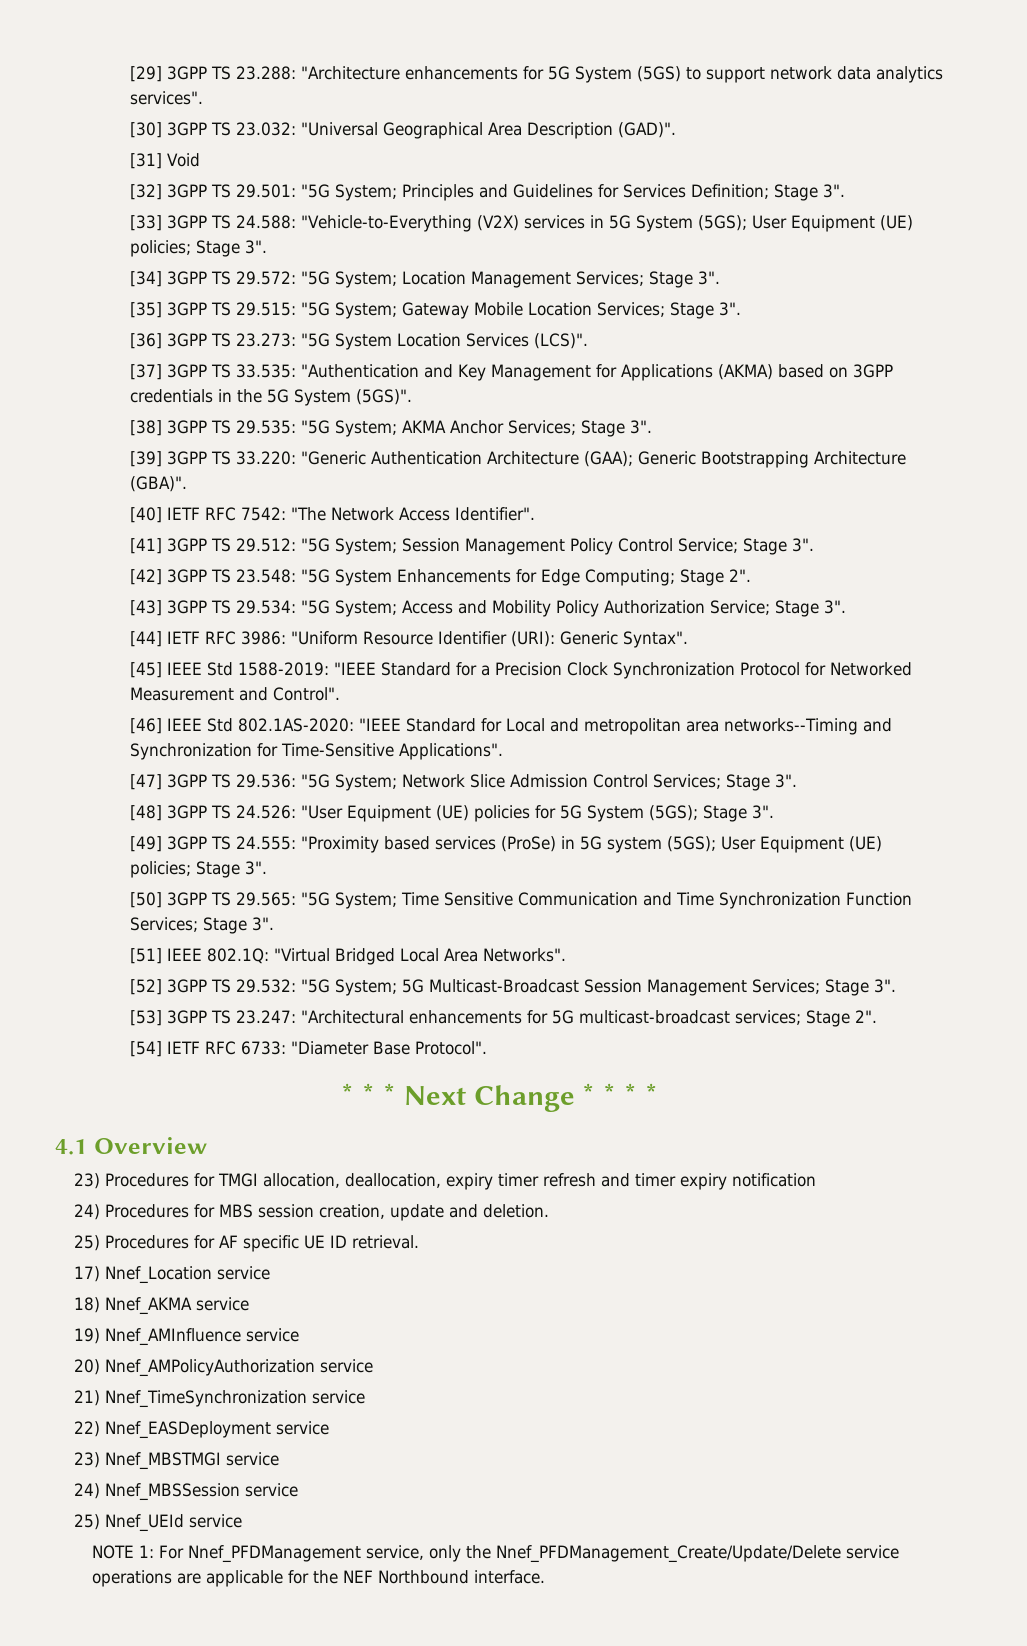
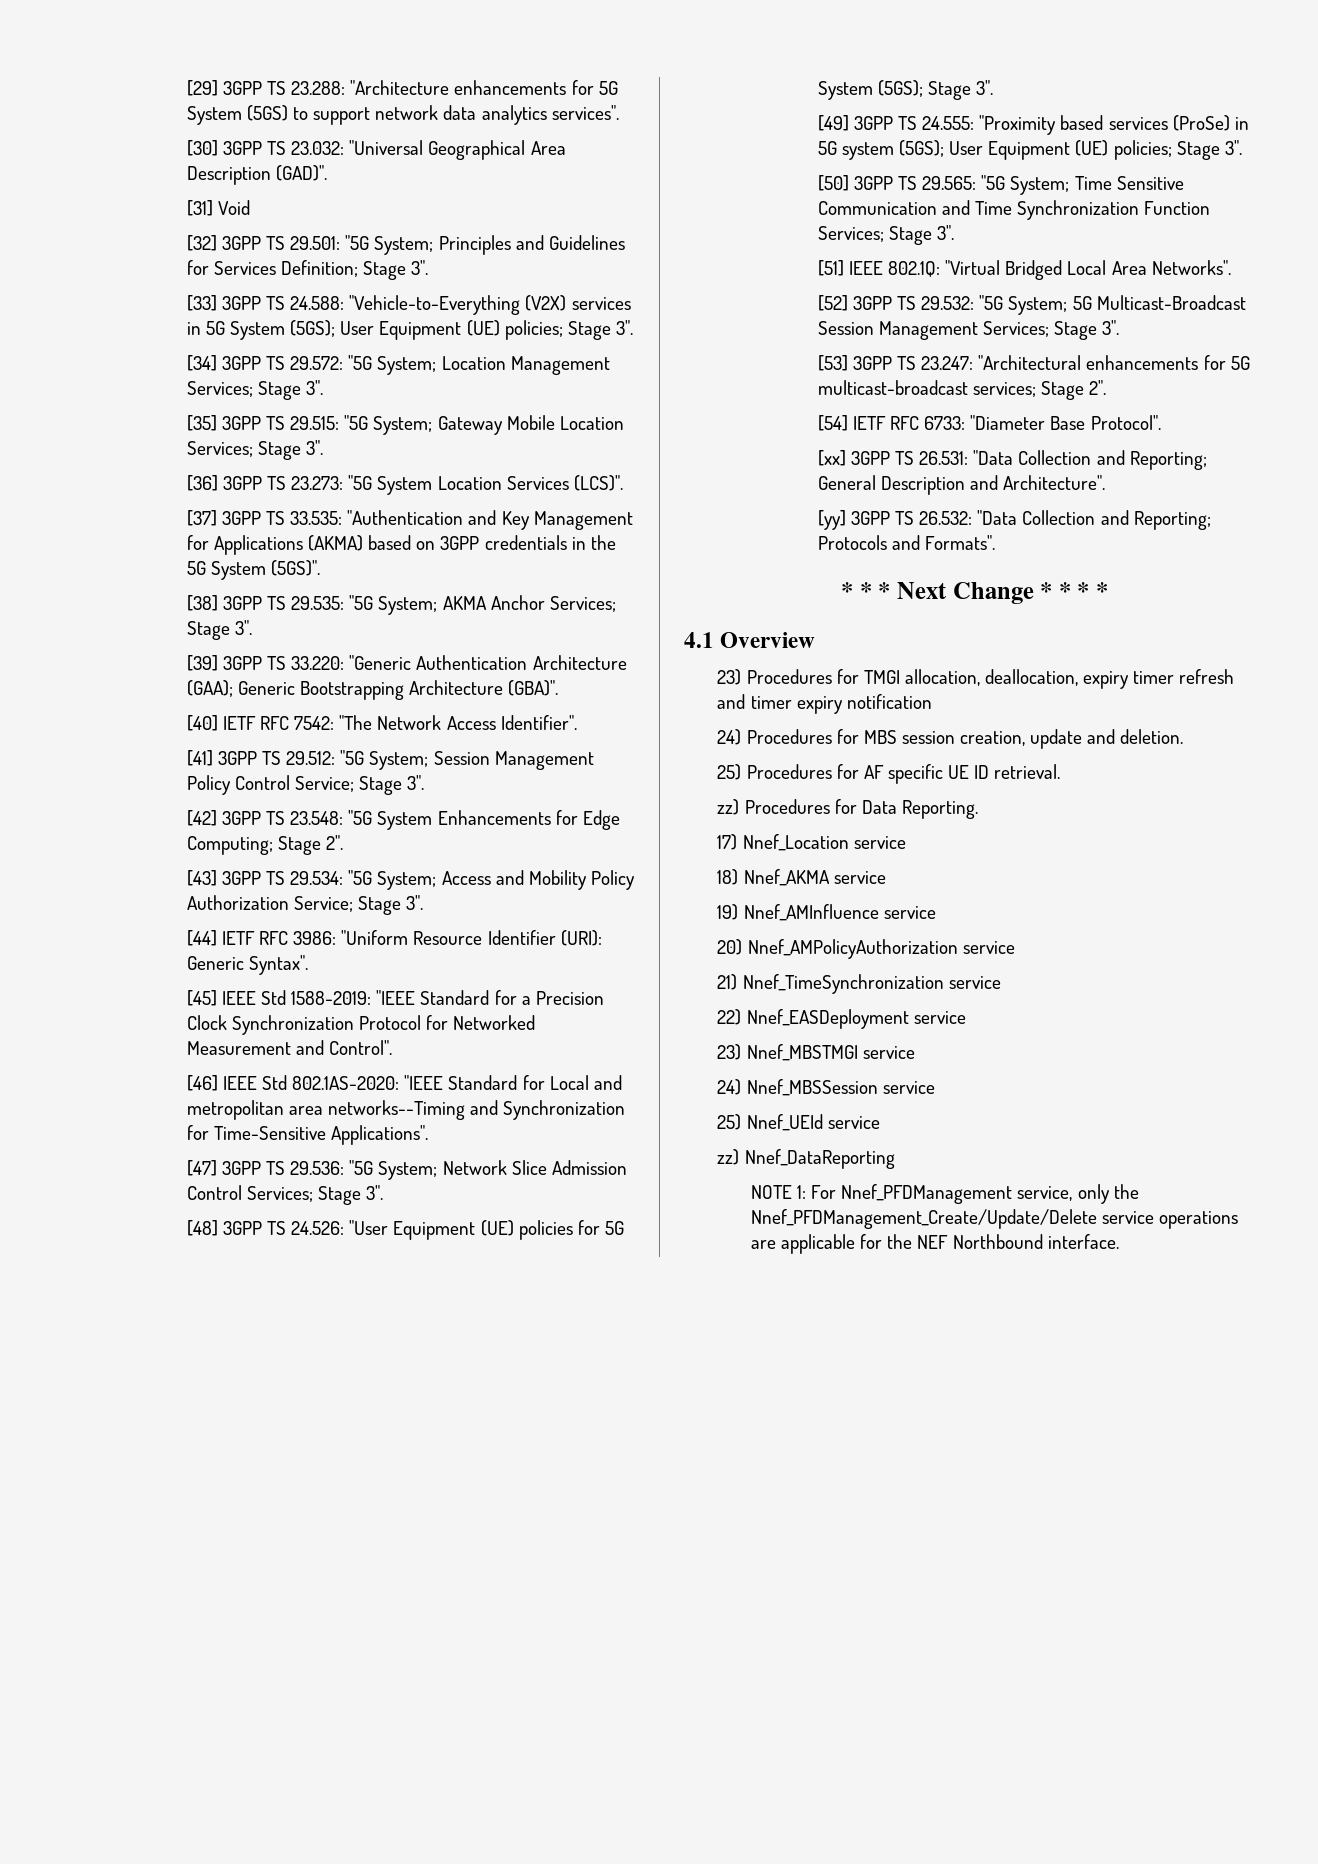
(487, 1048) none -> [817,450,1207,470] [817,475,1106,495] [817,510,1211,530] [817,535,996,550] // [xx] 3GPP TS 26.531: "Data Collection and Reporting; General Description and Architecture". // [yy] 3GPP TS 26.532: "Data Collection and Reporting; Protocols and Formats".
(419, 1242) none -> [717,799,978,819] // zz) Procedures for Data Reporting.
(242, 1521) none -> [717,1149,895,1169] // zz) Nnef_DataReporting

